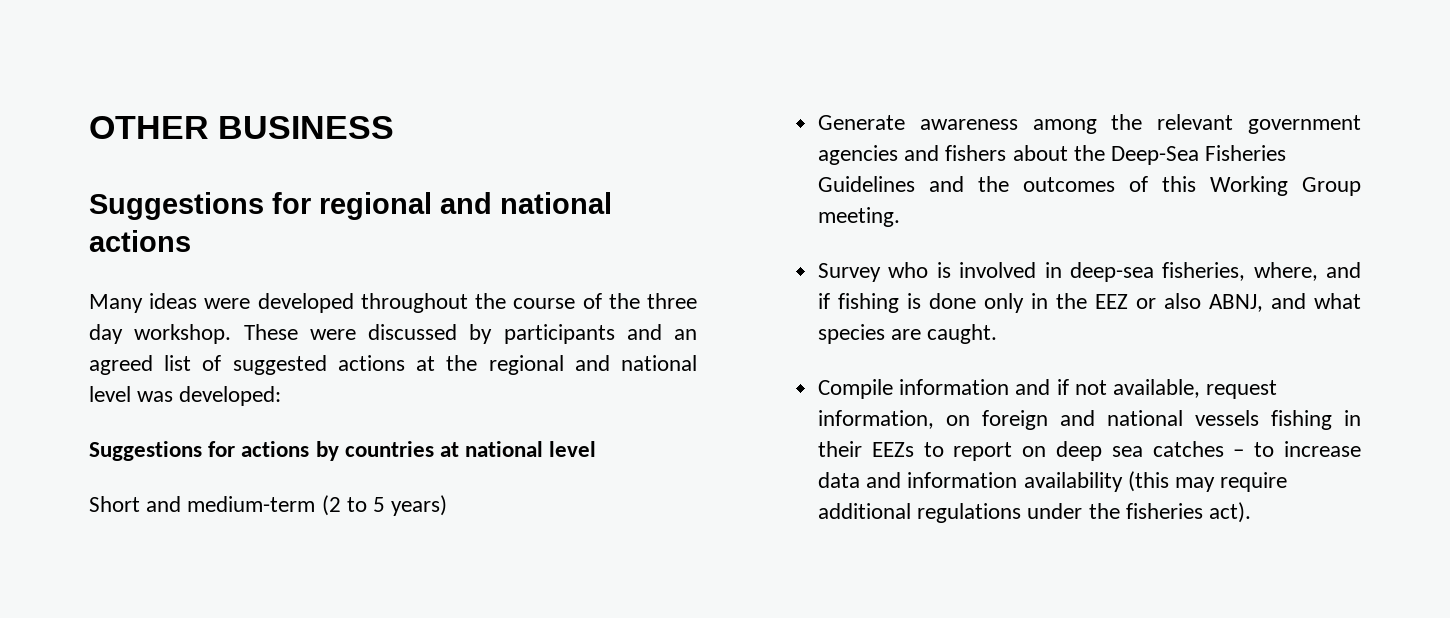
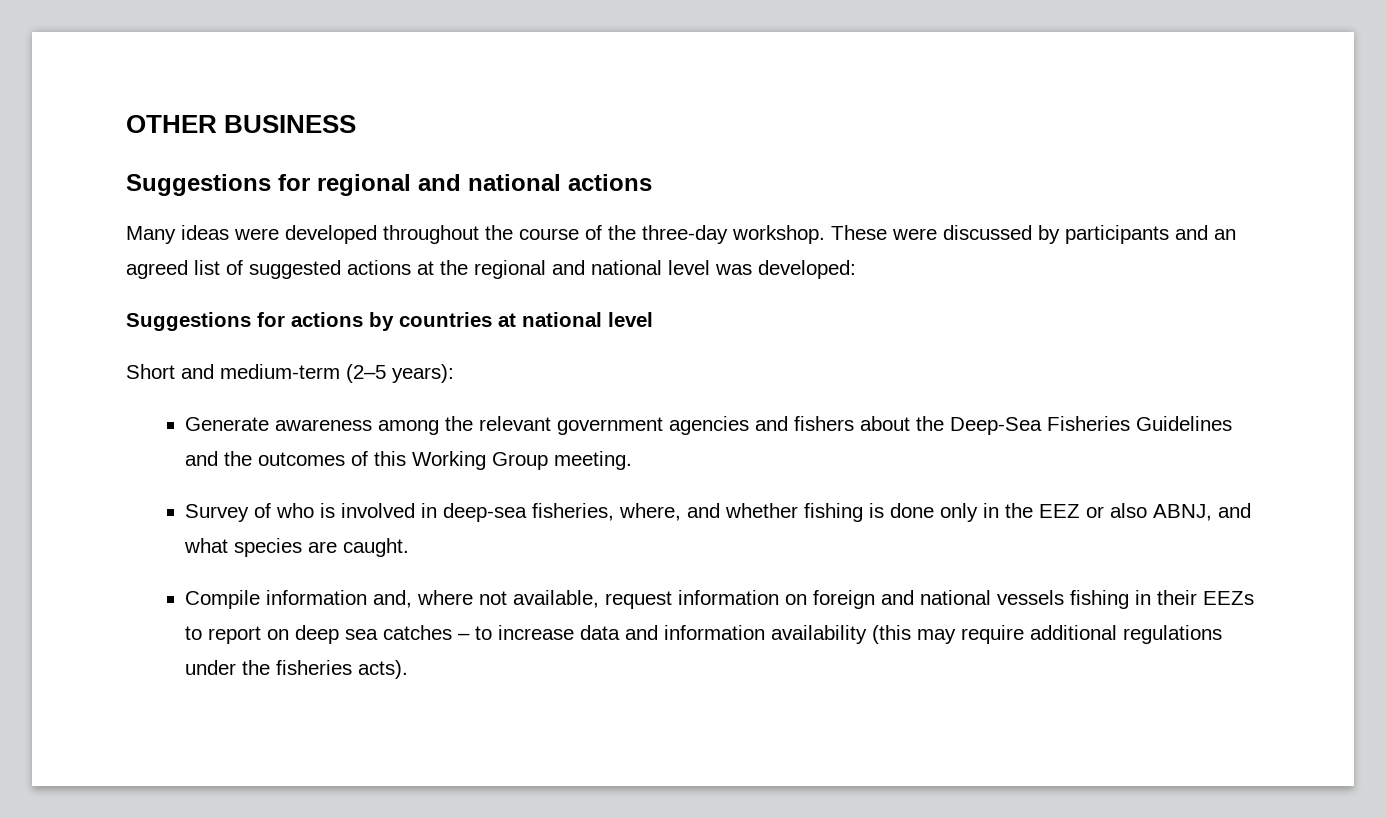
[647,293,697,309] [89,324,123,344] three day -> [642,225,728,244] three-day
[321,495,448,516] (2 to 5 years) -> [346,364,454,383] (2–5 years):
(882, 272) none -> [254,503,272,518] of
[818,293,831,309] if -> [725,503,799,518] whether
[1015,379,1069,395] and if -> [373,590,474,608] and, where
[818,410,935,429] information, -> [678,590,780,605] information
[1209,502,1252,523] act). -> [358,660,409,679] acts).

